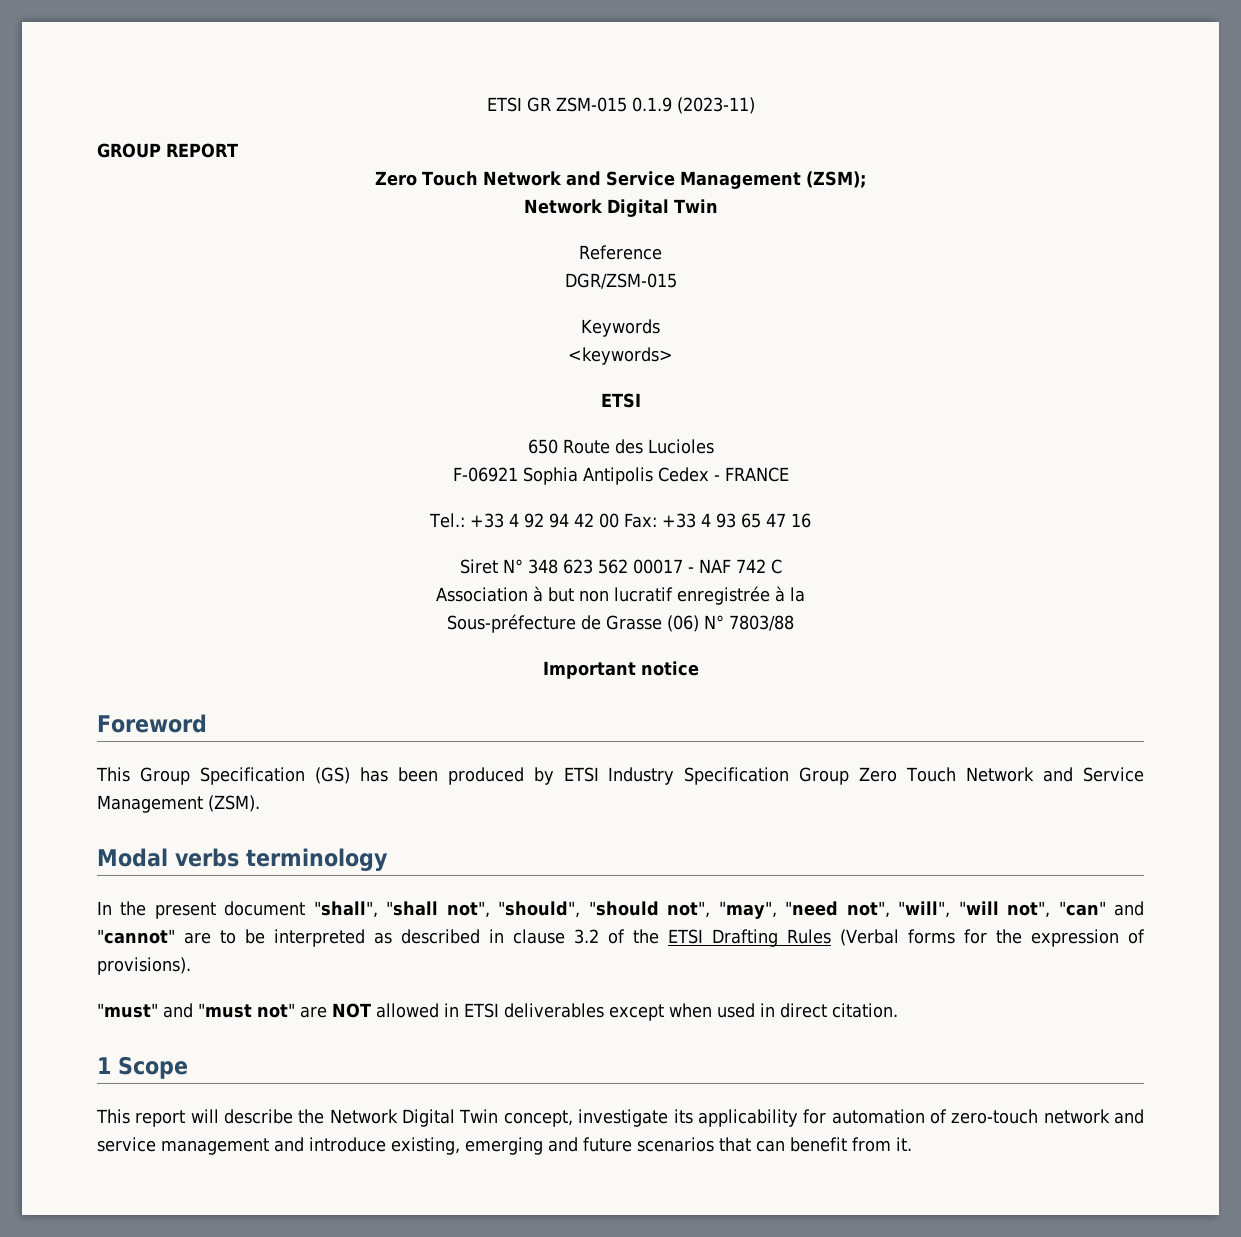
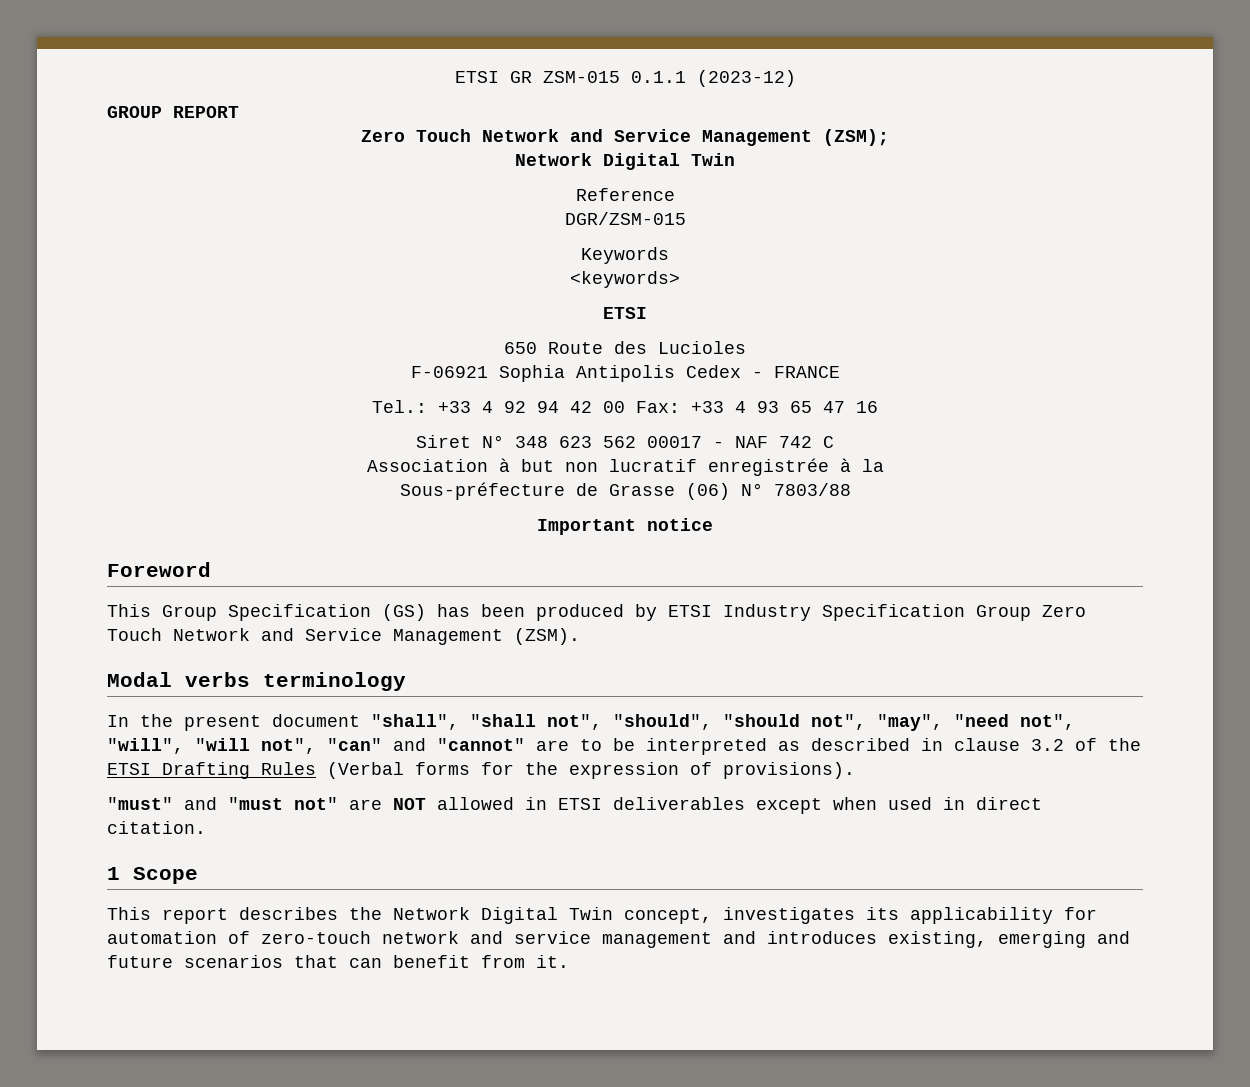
[631,97,755,114] 0.1.9 (2023-11) -> [630,70,796,87] 0.1.1 (2023-12)
[190,1109,294,1124] will describe -> [239,907,338,920] describes
[578,1109,669,1127] investigate -> [723,907,855,924] investigates
[309,1137,386,1152] introduce -> [767,931,877,944] introduces

